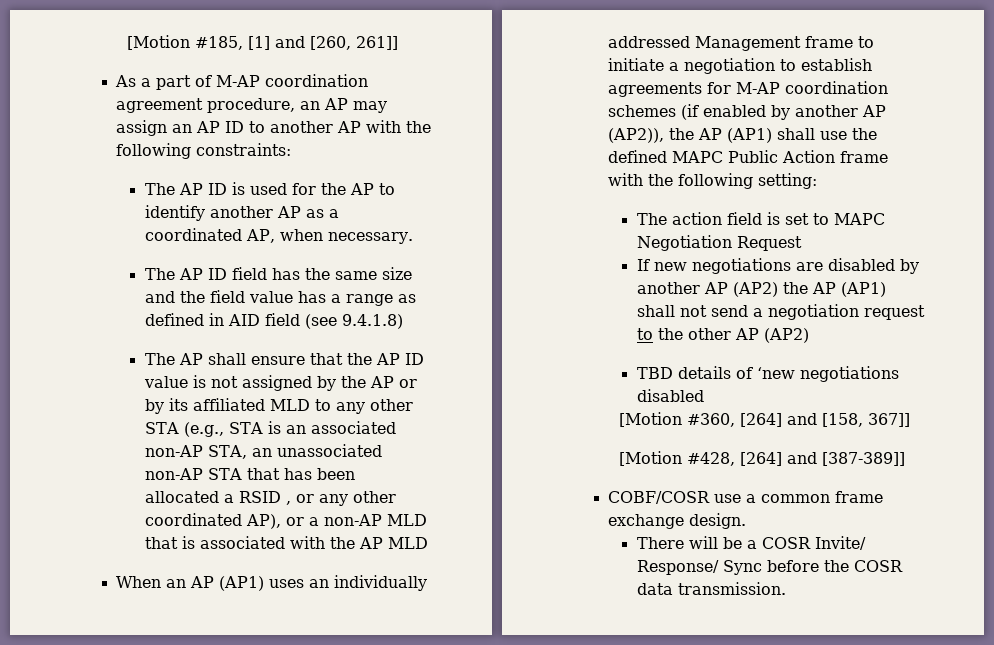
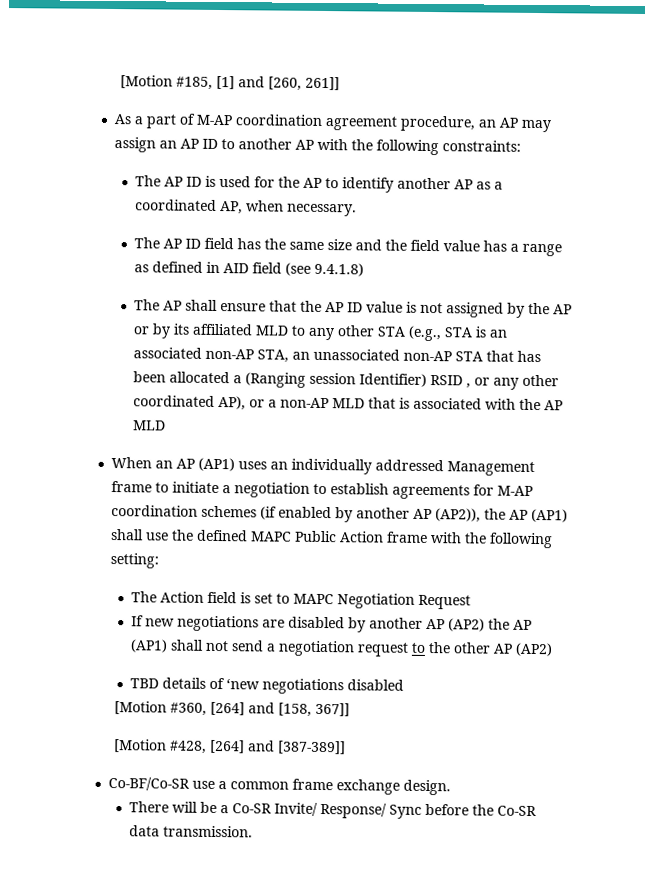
(234, 498) none -> [244,372,427,388] (Ranging session Identifier)
[671,212,722,225] action -> [159,591,204,603] Action
[608,491,711,504] COBF/COSR -> [107,776,190,791] Co-BF/Co-SR
[761,537,811,549] COSR -> [231,803,272,814] Co-SR
[853,560,903,572] COSR -> [496,805,537,817] Co-SR

